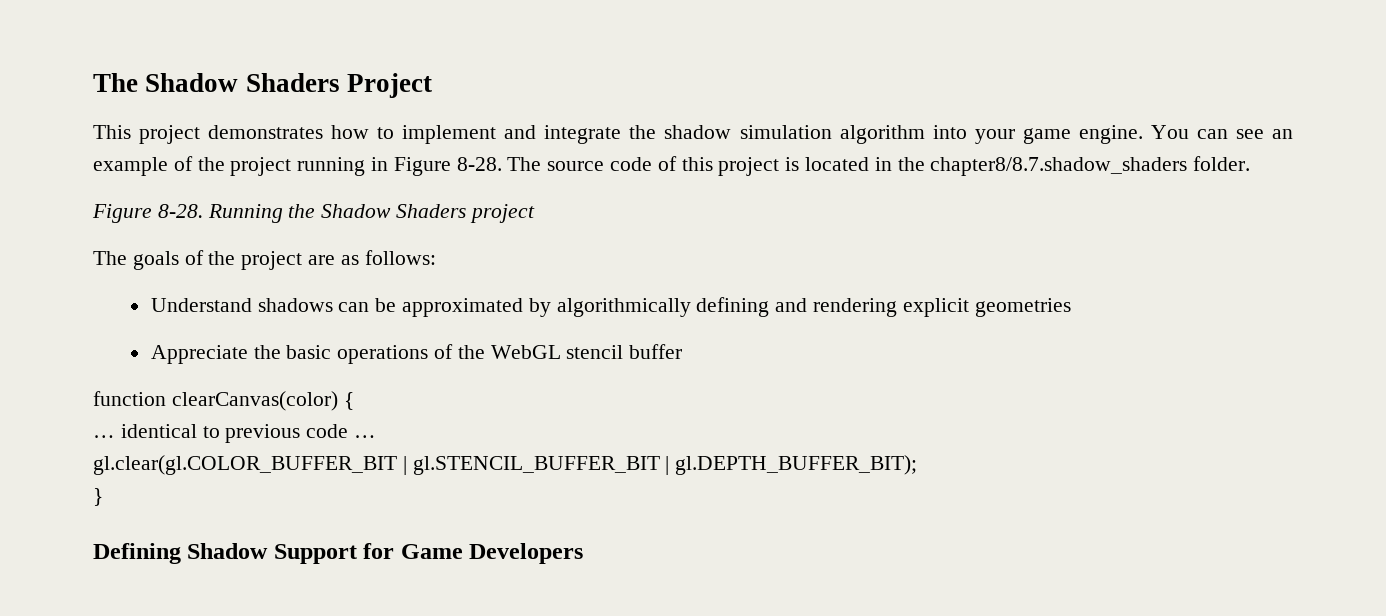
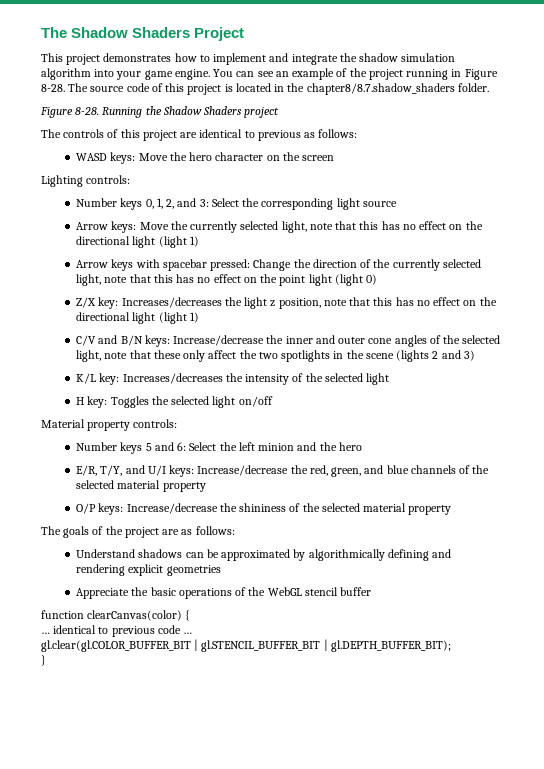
(535, 213) none -> [41,129,358,141] [76,152,335,164] [41,175,131,187] [76,198,397,210] [76,221,483,233] [76,236,199,248] [76,259,481,271] [76,274,378,286] [76,297,497,309] [76,312,199,324] [76,335,501,347] [76,350,475,362] [76,373,390,385] [76,396,273,408] [41,419,178,431] [76,442,362,454] [76,465,490,477] [76,480,206,492] [76,503,452,515] // The controls of this project are identical to previous as follows: // WASD keys: Move the hero character on the screen // Lighting controls: // Number keys 0, 1, 2, and 3: Select the corresponding light source // Arrow keys: Move the currently selected light, note that this has no effect on the directional light (light 1) // Arrow keys with spacebar pressed: Change the direction of the currently selected light, note that this has no effect on the point light (light 0) // Z/X key: Increases/decreases the light z position, note that this has no effect on the directional light (light 1) // C/V and B/N keys: Increase/decrease the inner and outer cone angles of the selected light, note that these only affect the two spotlights in the scene (lights 2 and 3) // K/L key: Increases/decreases the intensity of the selected light // H key: Toggles the selected light on/off // Material property controls: // Number keys 5 and 6: Select the left minion and the hero // E/R, T/Y, and U/I keys: Increase/decrease the red, green, and blue channels of the selected material property // O/P keys: Increase/decrease the shininess of the selected material property
[93,543,584,564] // Defining Shadow Support for Game Developers -> (46, 660) none

